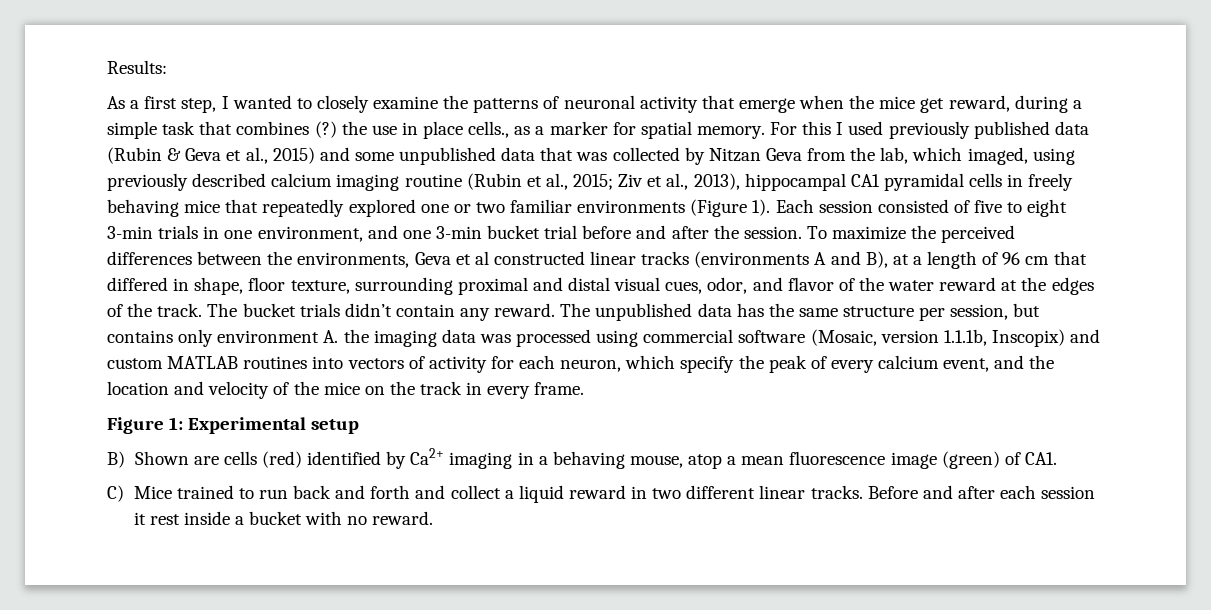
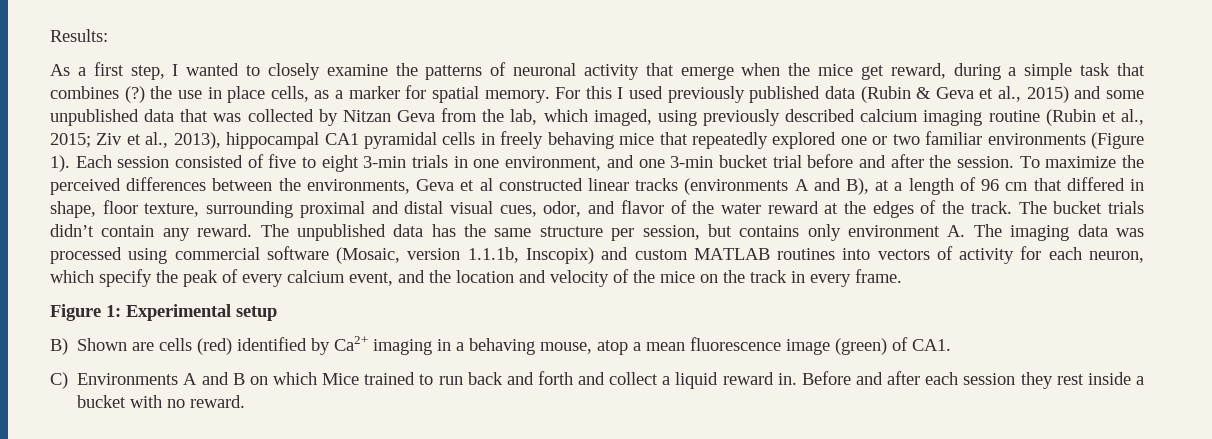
[468,121,510,138] cells., -> [270,86,309,102] cells,
[343,329,369,343] the -> [973,224,1002,237] The
(124, 493) none -> [77,372,317,385] Environments A and B on which
[631,485,863,499] in two different linear tracks. -> [777,373,797,385] in.
[133,512,146,525] it -> [1020,372,1053,389] they

